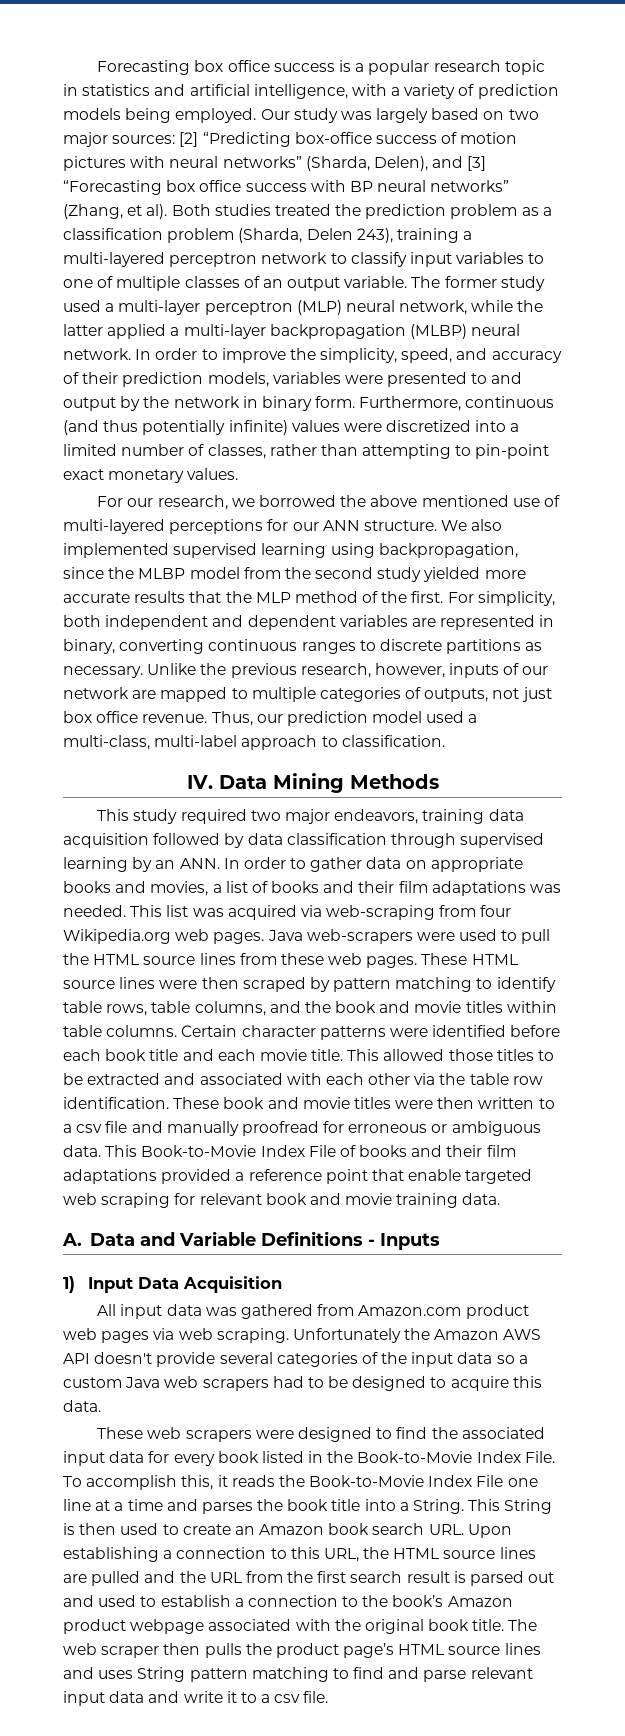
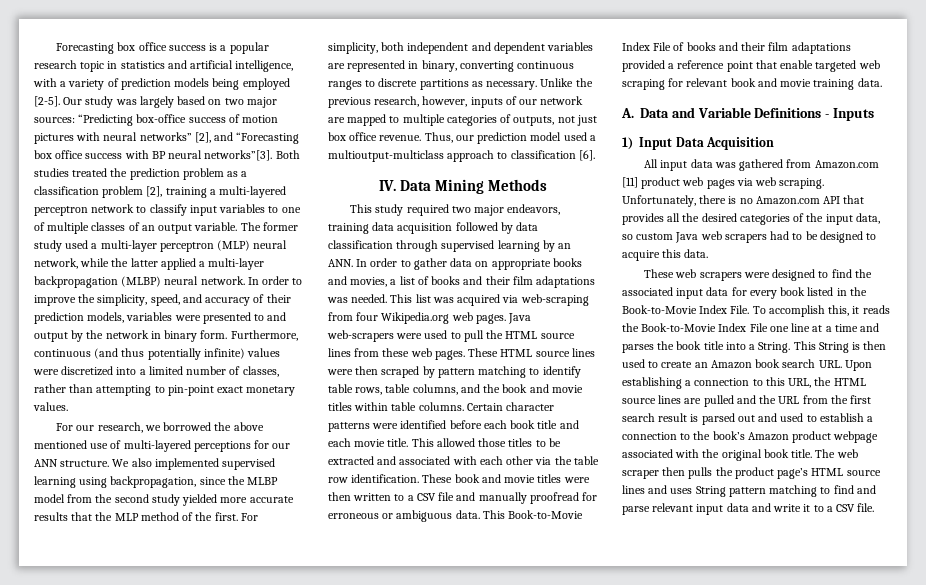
[175,108,257,123] employed. -> [242,78,290,90] [34,96,60,107] employed [2-5].
[179,132,199,147] [2] -> (75, 120) none
[305,156,487,171] (Sharda, Delen), and [3] -> [194,132,234,143] [2], and
[430,180,510,192] [63,204,168,219] networks” (Zhang, et al). -> [204,150,273,161] networks”[3].
[238,228,393,243] (Sharda, Delen 243), -> [146,186,163,197] [2],
[63,735,445,750] multi-class, multi-label approach to classification. -> [328,150,595,162] multioutput-multiclass approach to classification [6].
[76,1124,103,1133] csv -> [416,493,436,501] CSV
(462, 1310) none -> [622,177,638,188] [11]
[292,1328,542,1343] [63,1352,273,1367] Unfortunately the Amazon AWS API doesn't provide several -> [622,195,865,207] [622,213,737,225] Unfortunately, there is no Amazon.com API that provides all the desired
[457,1352,528,1364] data so a -> [855,213,880,224] [622,234,633,240] data, so
[274,1694,301,1703] csv -> [836,504,856,512] CSV

